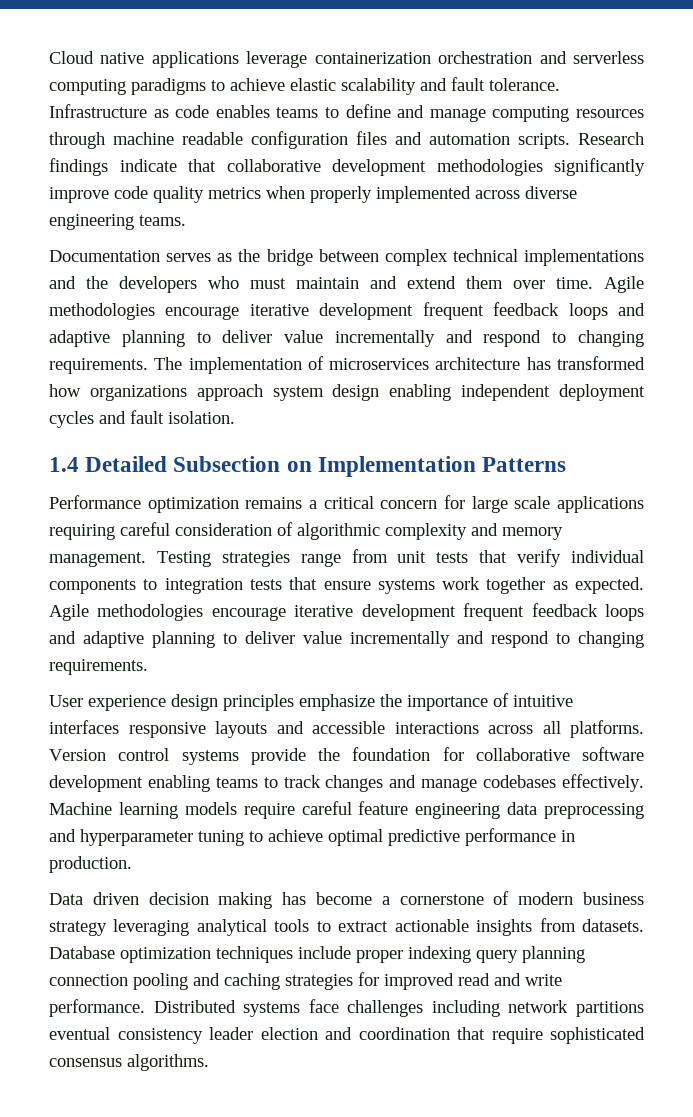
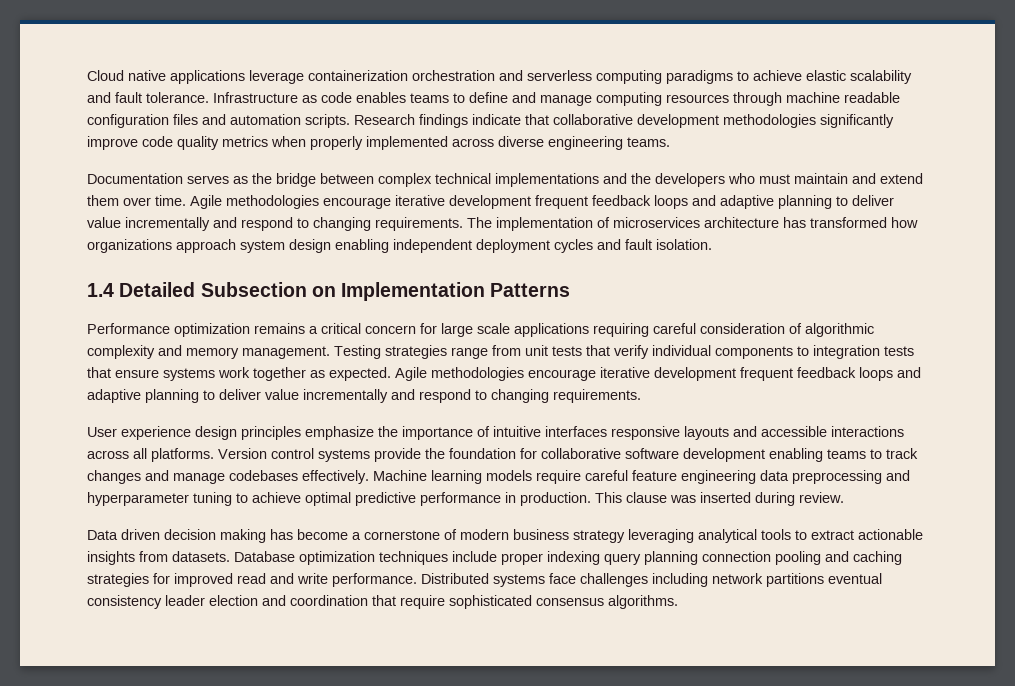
(132, 864) none -> [595,492,844,506] This clause was inserted during review.

